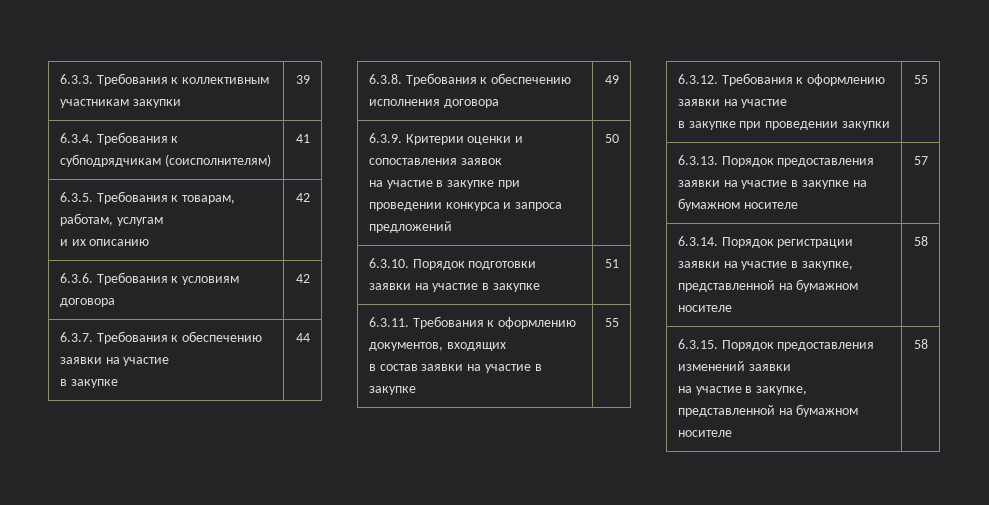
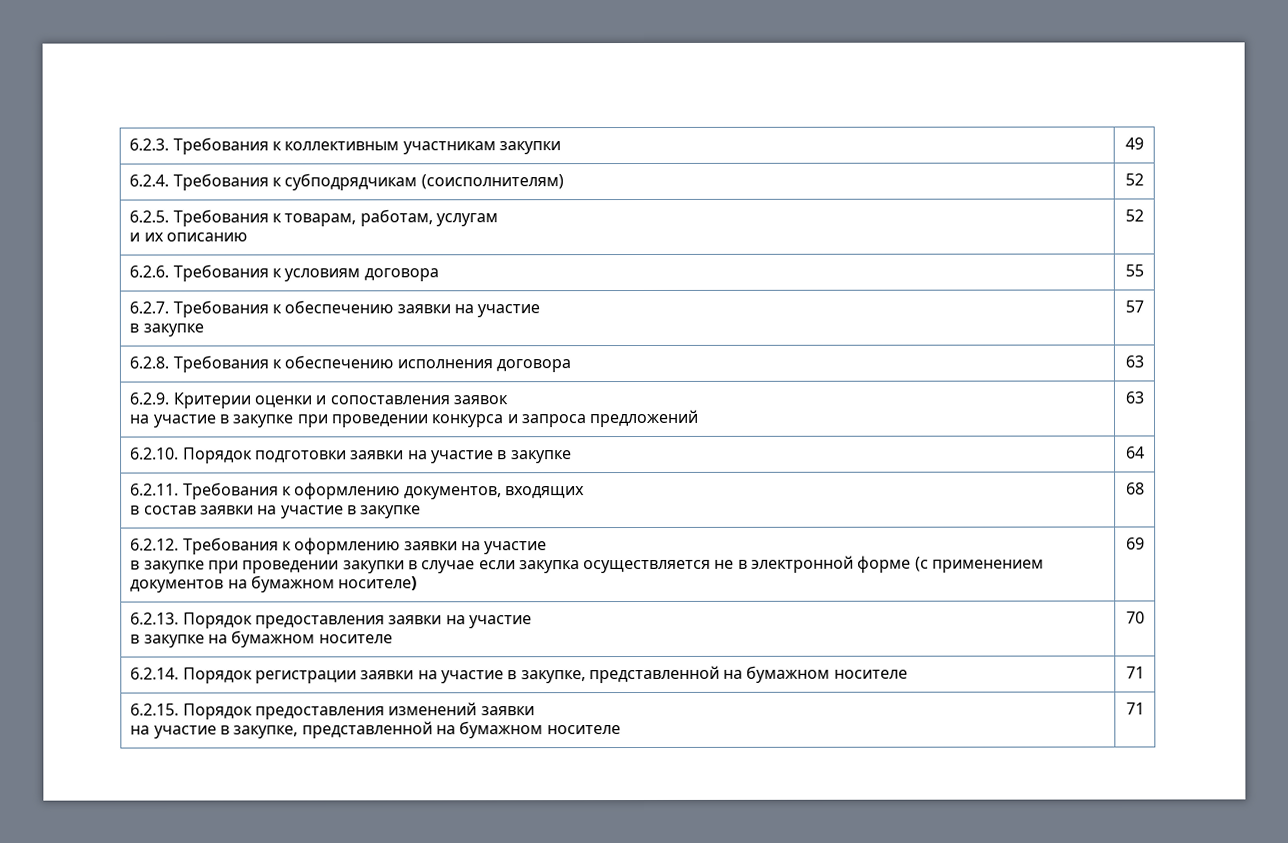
[59,74,93,84] 6.3.3. -> [129,138,170,151] 6.2.3.
[295,75,310,84] [59,133,93,143] 39 // 6.3.4. -> [1124,137,1144,150] [129,174,170,187] 49 // 6.2.4.
[295,134,310,143] [59,192,93,202] 41 // 6.3.5. -> [1124,173,1144,186] [129,210,170,223] 52 // 6.2.5.
[295,193,310,202] [59,273,93,283] 42 // 6.3.6. -> [1124,209,1144,222] [129,265,170,278] 52 // 6.2.6.
[295,274,310,283] [59,332,93,342] 42 // 6.3.7. -> [1124,264,1144,277] [129,301,170,314] 55 // 6.2.7.
[295,333,310,342] [368,74,402,84] 44 // 6.3.8. -> [1124,300,1144,313] [129,356,170,369] 57 // 6.2.8.
[604,75,619,84] [368,133,402,143] 49 // 6.3.9. -> [1124,355,1144,368] [129,392,170,405] 63 // 6.2.9.
[604,134,619,143] [368,258,409,268] 50 // 6.3.10. -> [1124,391,1144,404] [130,447,180,460] 63 // 6.2.10.
[604,259,619,268] [368,317,409,327] 51 // 6.3.11. -> [1125,446,1145,459] [130,483,180,496] 64 // 6.2.11.
[604,318,619,327] [677,74,718,84] 55 // 6.3.12. -> [1125,482,1145,495] [130,538,180,551] 68 // 6.2.12.
[913,75,928,84] [677,155,718,165] | 55 // 6.3.13. -> [407,555,1045,574] [130,575,418,593] [1125,537,1145,550] [130,612,180,625] в случае если закупка осуществляется не в электронной форме (с применением документов на бумажном носителе) | 69 // 6.2.13.
(788, 184) none -> (532, 622) //
[913,156,928,165] [677,236,718,246] 57 // 6.3.14. -> [1125,611,1145,624] [130,667,180,680] 70 // 6.2.14.
[913,236,928,246] [677,339,718,349] 58 // 6.3.15. -> [1125,666,1145,679] [130,703,180,716] 71 // 6.2.15.
[913,339,928,349] 58 -> [1125,702,1145,715] 71

